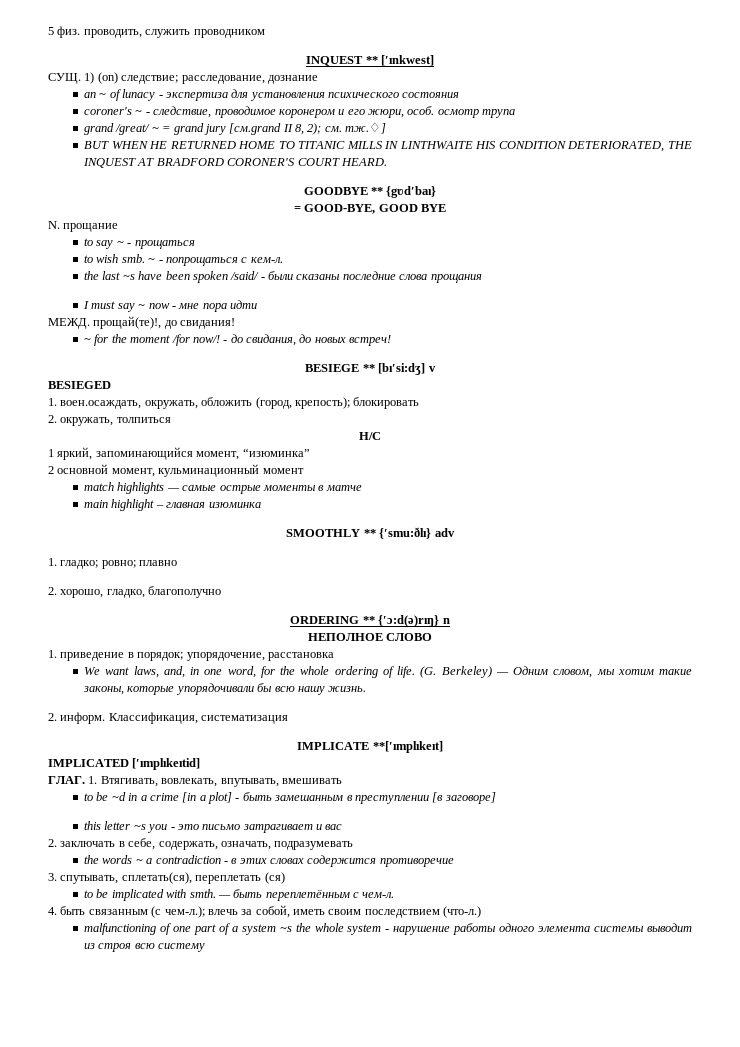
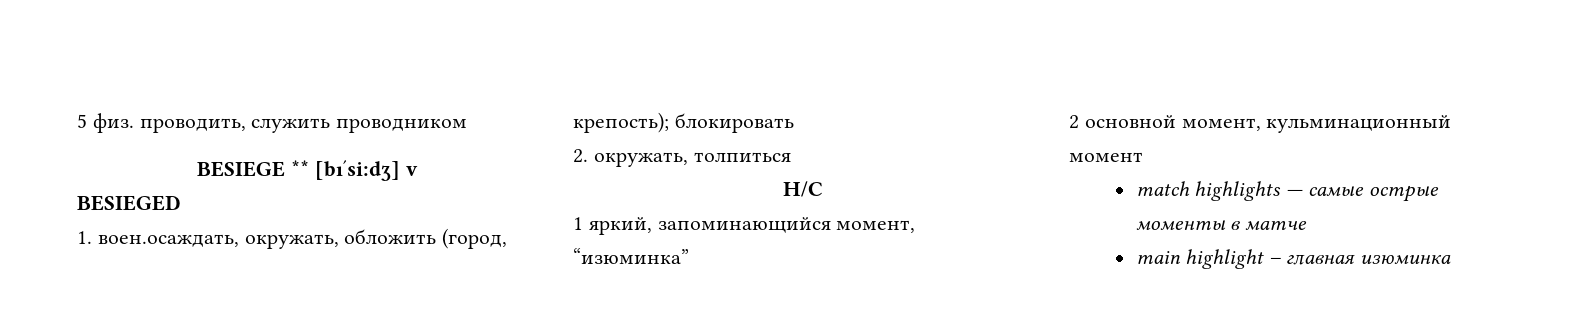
[306,55,434,66] [48,72,318,84] [84,89,460,101] [84,106,516,118] [84,122,387,135] [84,141,692,152] [83,158,387,168] [303,186,437,198] [293,204,447,214] [48,221,119,232] [84,238,195,249] [84,254,283,266] [84,271,482,283] [83,300,258,312] [48,316,236,329] [84,334,392,346] // INQUEST ** [ʹınkwest] // СУЩ. 1) (on) следствие; расследование, дознание // an ~ of lunacy - экспертиза для установления психического состояния // coroner's ~ - следствие, проводимое коронером и его жюри, особ. осмотр трупа // grand /great/ ~ = grand jury [см.grand II 8, 2); см. тж.♢] // BUT WHEN HE RETURNED HOME TO TITANIC MILLS IN LINTHWAITE HIS CONDITION DETERIORATED, THE INQUEST AT BRADFORD CORONER'S COURT HEARD. // GOODBYE ** {gʋdʹbaı} // = GOOD-BYE, GOOD BYE // N. прощание // to say ~ - прощаться // to wish smb. ~ - попрощаться с кем-л. // the last ~s have been spoken /said/ - были сказаны последние слова прощания // I must say ~ now - мне пора идти // МЕЖД. прощай(те)!, до свидания! // ~ for the moment /for now/! - до свидания, до новых встреч! -> (468, 125) none
[286,527,455,539] [48,558,178,569] [48,586,222,598] [290,615,450,627] [307,633,433,641] [48,650,334,661] [84,666,692,678] [83,683,367,695] [48,712,289,724] [297,741,443,753] [48,758,201,770] [48,776,342,787] [84,792,496,804] [84,821,343,833] [48,838,354,850] [84,855,454,867] [48,872,285,884] [84,889,395,901] [48,905,482,918] [84,923,693,935] [84,943,206,952] // SMOOTHLY ** {ʹsmu:ðlı} adv // 1. гладко; ровно; плавно // 2. хорошо, гладко, благополучно // ORDERING ** {ʹɔ:d(ə)rıŋ} n // НЕПОЛНОЕ СЛОВО // 1. приведение в порядок; упорядочение, расстановка // We want laws, and, in one word, for the whole ordering of life. (G. Berkeley) — Одним словом, мы хотим такие законы, которые упорядочивали бы всю нашу жизнь. // 2. информ. Классификация, систематизация // IMPLICATE **[ʹımplıkeıt] // IMPLICATED [ʹımplıkeıtid] // ГЛАГ. 1. Втягивать, вовлекать, впутывать, вмешивать // to be ~d in a crime [in a plot] - быть замешанным в преступлении [в заговоре] // this letter ~s you - это письмо затрагивает и вас // 2. заключать в себе, содержать, означать, подразумевать // the words ~ a contradiction - в этих словах содержится противоречие // 3. спутывать, сплетать(ся), переплетать (ся) // to be implicated with smth. — быть переплетённым с чем-л. // 4. быть связанным (с чем-л.); влечь за собой, иметь своим последствием (что-л.) // malfunctioning of one part of a system ~s the whole system - нарушение работы одного элемента системы выводит из строя всю систему -> (1451, 259) none

